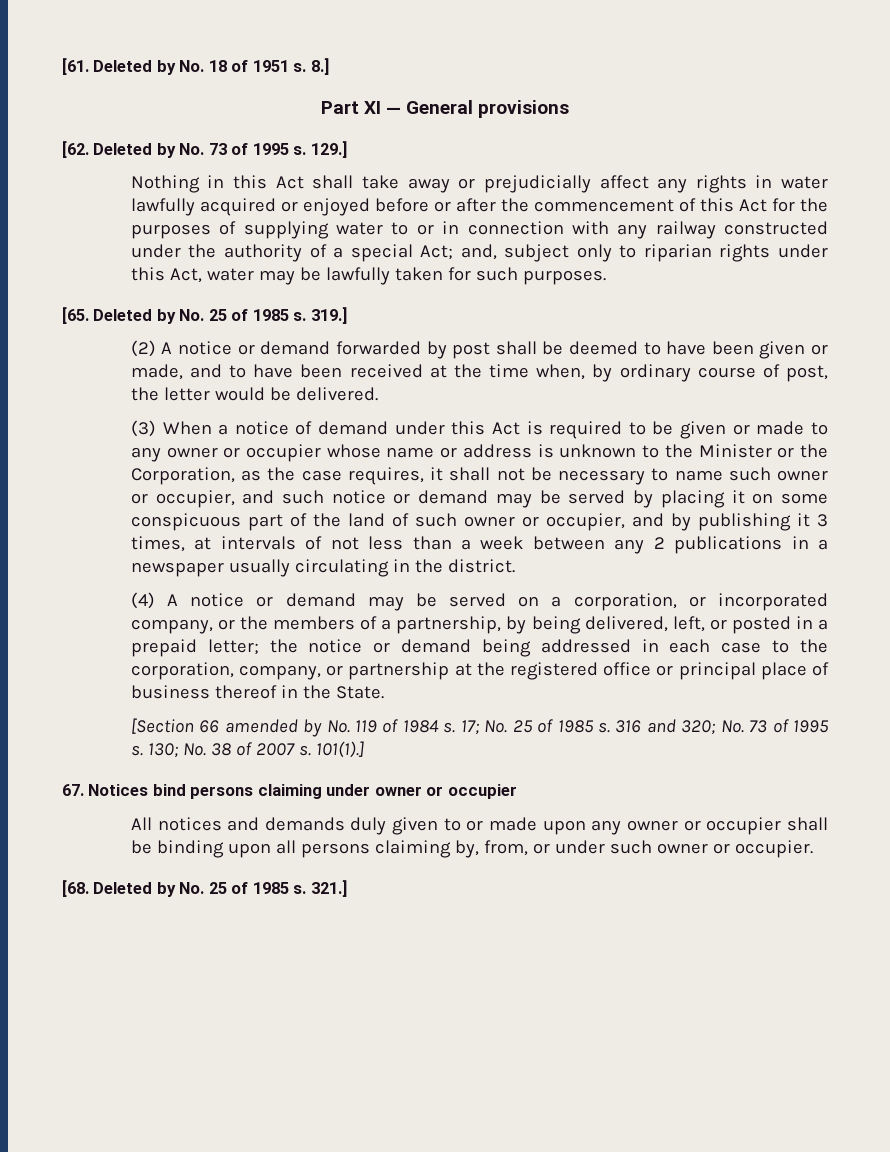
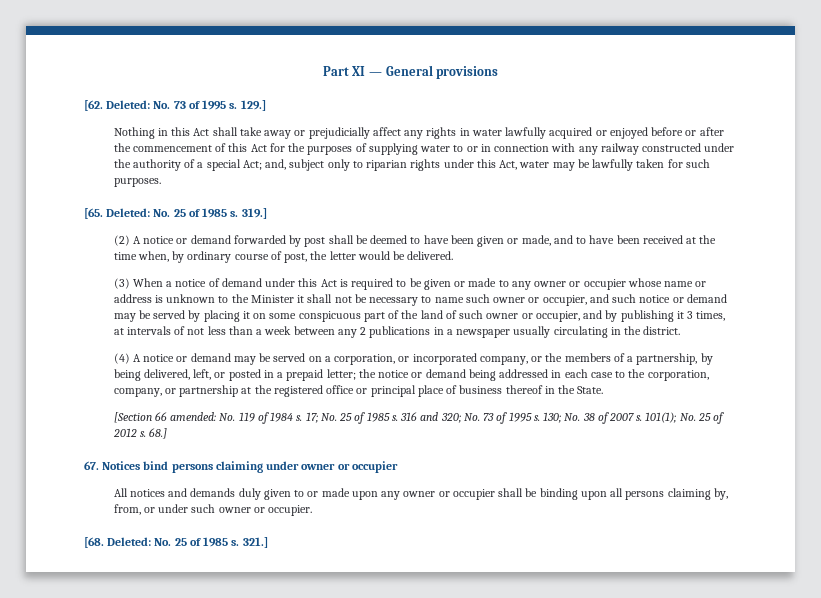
[62,58,330,75] [61. Deleted by No. 18 of 1951 s. 8.] // -> (322, 71) none
[93,143,176,158] Deleted by -> [106,100,151,109] Deleted:
[93,309,176,324] Deleted by -> [106,208,151,217] Deleted:
[777,444,828,458] [130,467,424,485] or the Corporation, as the case requires, -> (294, 299) none
[224,719,323,737] amended by -> [170,412,217,421] amended:
[315,741,364,758] 101(1).] -> [645,412,725,424] [112,428,168,439] 101(1); No. 25 of 2012 s. 68.]
[93,882,176,897] Deleted by -> [107,537,152,546] Deleted:

